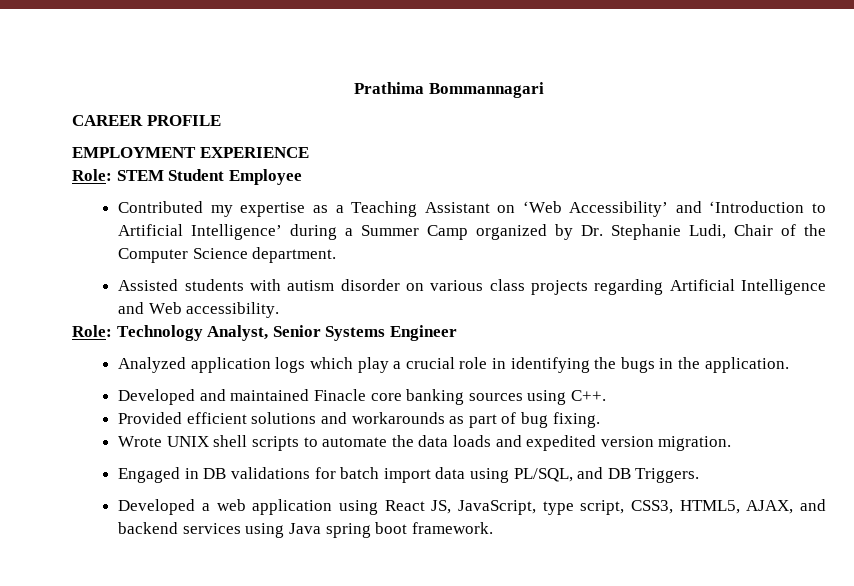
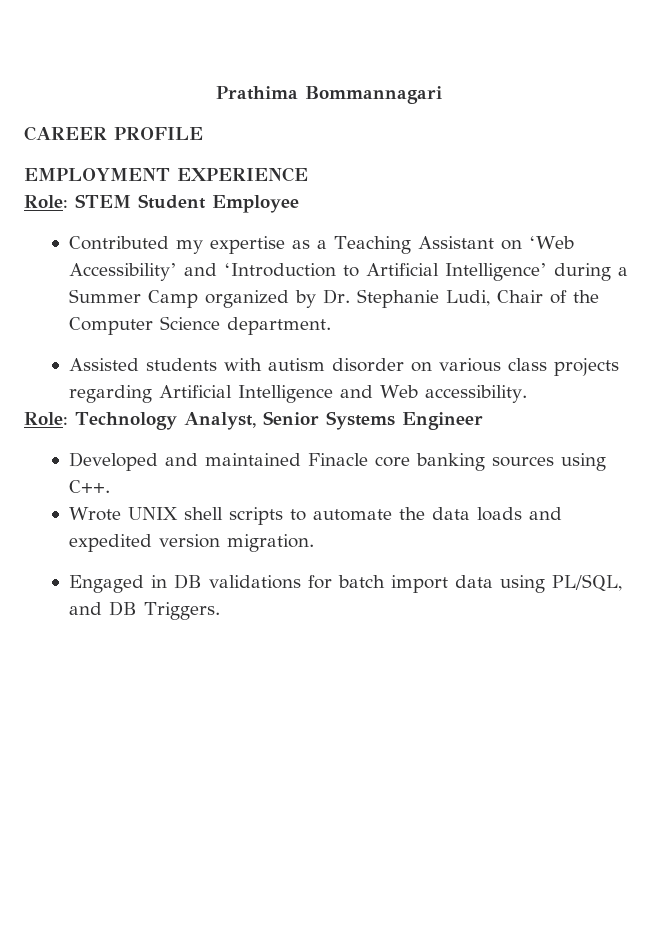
[118,357,789,373] // Analyzed application logs which play a crucial role in identifying the bugs in the application. -> (483, 421) none
[118,412,600,428] // Provided efficient solutions and workarounds as part of bug fixing. -> (110, 486) none
[118,499,826,515] [118,522,493,538] // Developed a web application using React JS, JavaScript, type script, CSS3, HTML5, AJAX, and backend services using Java spring boot framework. -> (220, 611) none

